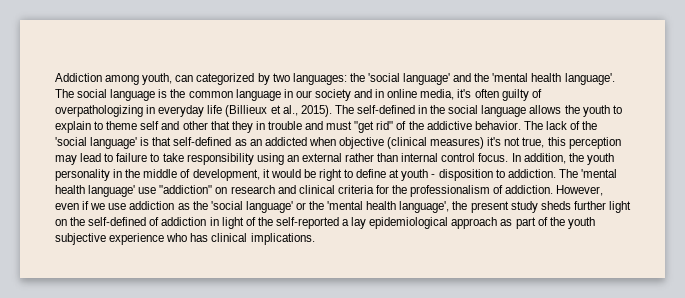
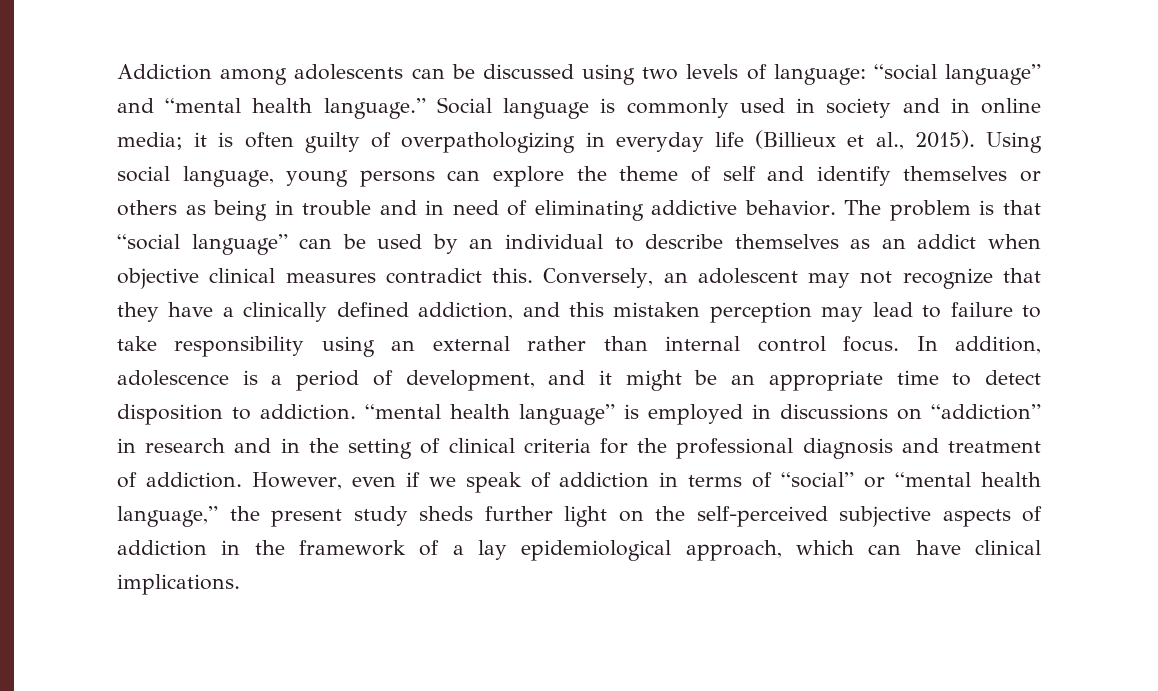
[142,73,615,85] [55,89,312,101] youth, can categorized by two languages: the 'social language' and the 'mental health language'. The social language is the common language in our -> [294,64,1041,85] [117,97,816,119] adolescents can be discussed using two levels of language: “social language” and “mental health language.” Social language is commonly used in
[420,89,472,100] media, it's -> [117,132,234,150] media; it is
[334,105,622,117] [55,121,598,133] [55,137,232,149] The self-defined in the social language allows the youth to explain to theme self and other that they in trouble and must "get rid" of the addictive behavior. The lack of the 'social language' is that self-defined -> [985,132,1042,153] [117,166,1042,187] [117,200,1041,221] [117,234,839,255] Using social language, young persons can explore the theme of self and identify themselves or others as being in trouble and in need of eliminating addictive behavior. The problem is that “social language” can be used by an individual to describe themselves
[264,137,307,146] addicted -> [917,234,977,249] addict
[387,137,566,149] (clinical measures) it's not true, this -> [209,268,1041,289] [117,302,701,322] clinical measures contradict this. Conversely, an adolescent may not recognize that they have a clinically defined addiction, and this mistaken
[568,153,614,165] [55,169,617,181] [55,185,491,197] the youth personality in the middle of development, it would be right to define at youth - disposition to addiction. The 'mental health language' use "addiction" on research and clinical criteria for the professionalism -> [117,370,1041,391] [117,404,1041,425] [117,438,1041,459] adolescence is a period of development, and it might be an appropriate time to detect disposition to addiction. “mental health language” is employed in discussions on “addiction” in research and in the setting of clinical criteria for the professional diagnosis and treatment
[108,201,450,213] use addiction as the 'social language' or the 'mental health language', -> [465,472,1042,493] [117,506,218,527] speak of addiction in terms of “social” or “mental health language,”
[88,217,595,229] [55,233,209,245] self-defined of addiction in light of the self-reported a lay epidemiological approach as part of the youth subjective experience who has -> [696,506,1042,527] [117,540,961,561] self-perceived subjective aspects of addiction in the framework of a lay epidemiological approach, which can have

